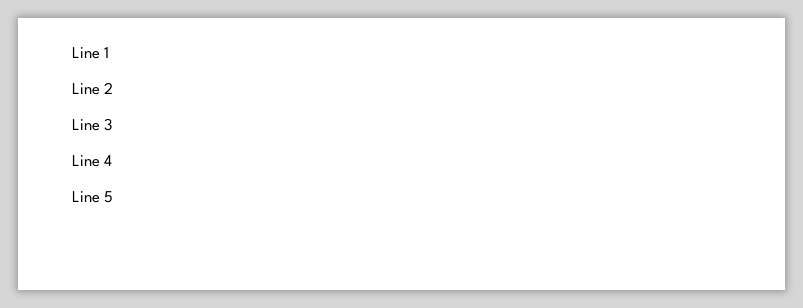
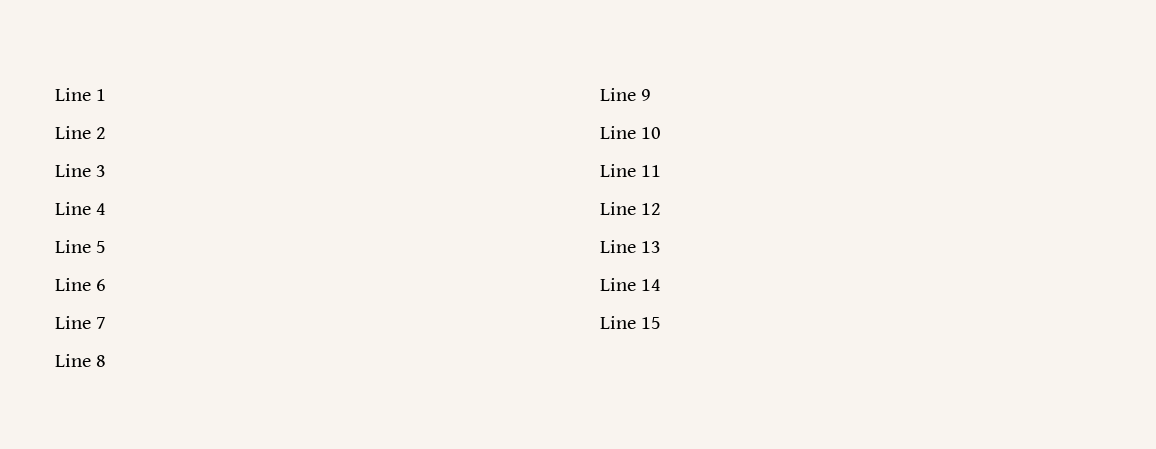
(114, 197) none -> [55,278,107,291] [55,316,107,329] [55,354,107,367] [600,88,652,101] [600,126,662,139] [600,164,662,177] [600,202,662,215] [600,240,662,253] [600,278,662,291] [600,316,662,329] // Line 6 // Line 7 // Line 8 // Line 9 // Line 10 // Line 11 // Line 12 // Line 13 // Line 14 // Line 15

